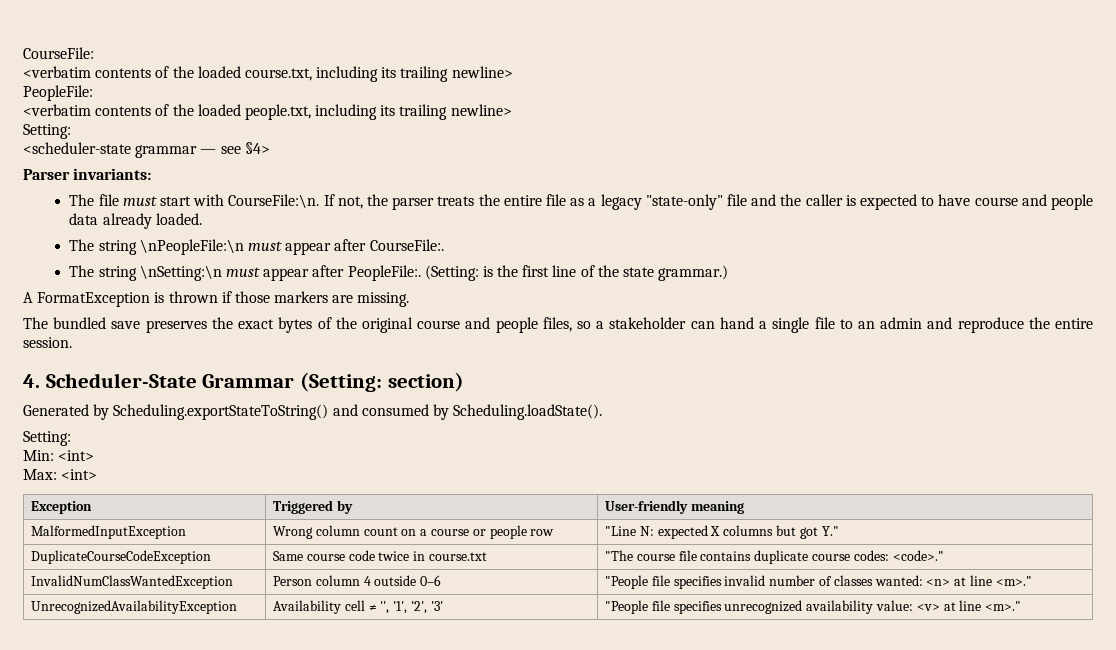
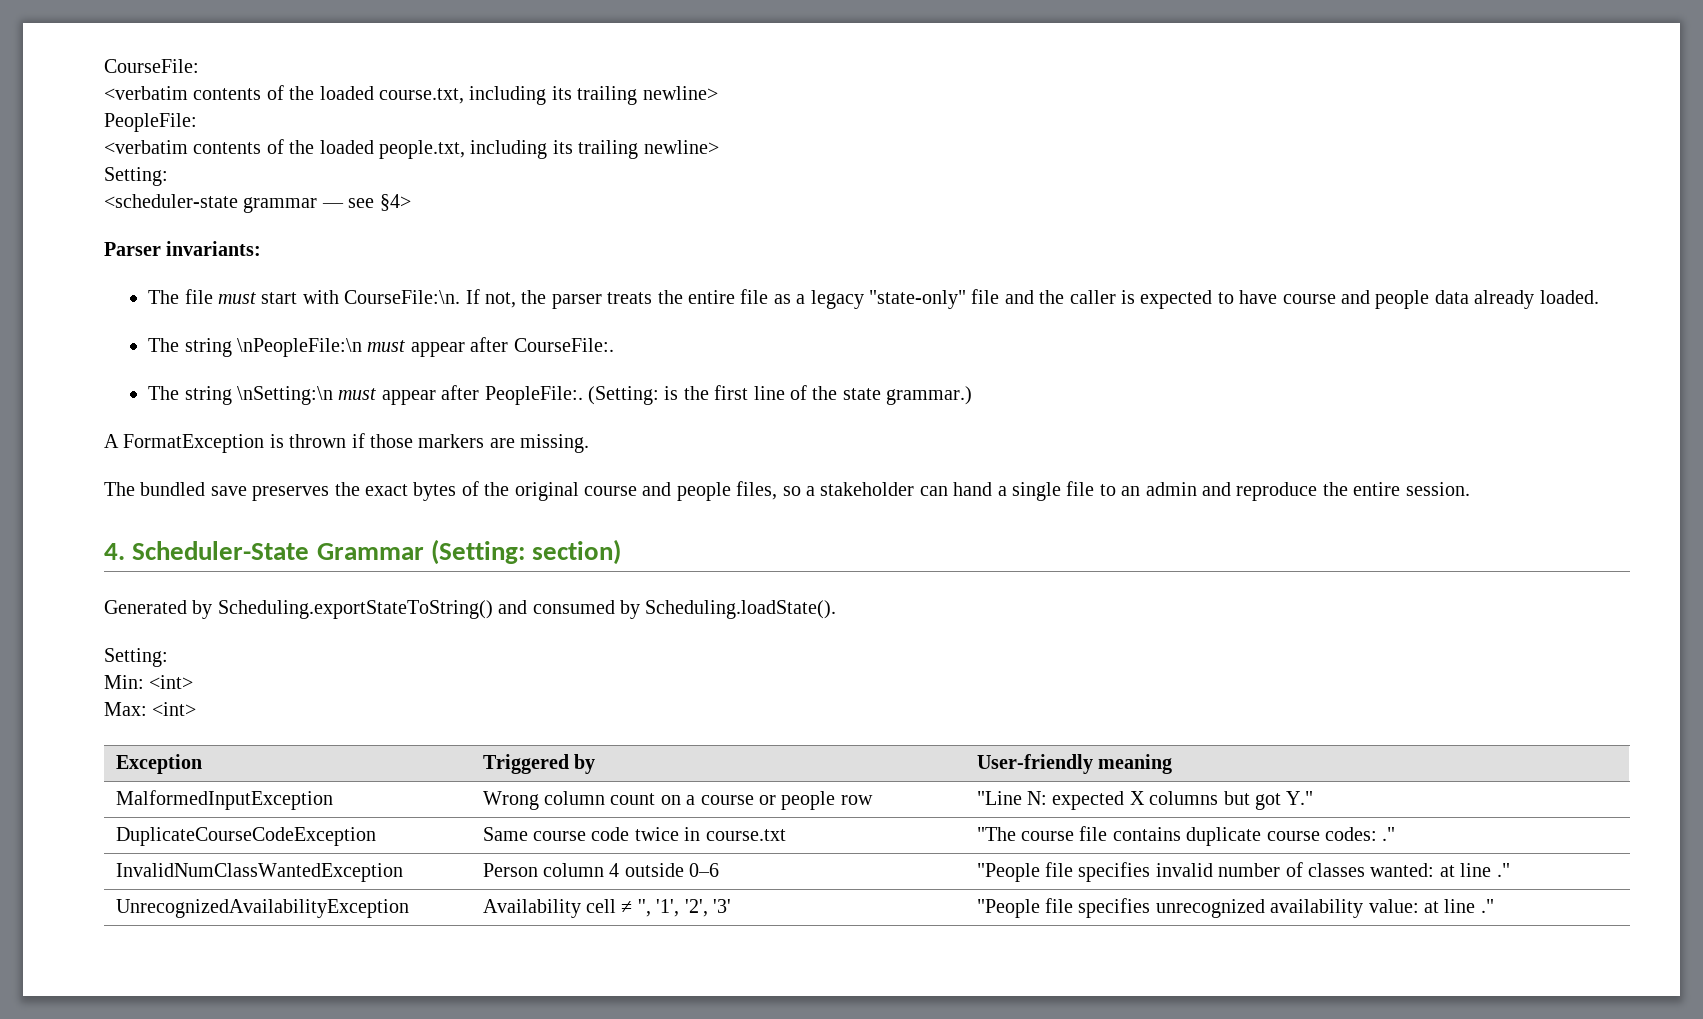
[892,550,944,561] <code>." -> [1382,827,1396,841] ."
[926,575,1032,586] <n> at line <m>." -> [1439,863,1510,877] at line ."
[916,600,1022,611] <v> at line <m>." -> [1424,899,1494,913] at line ."

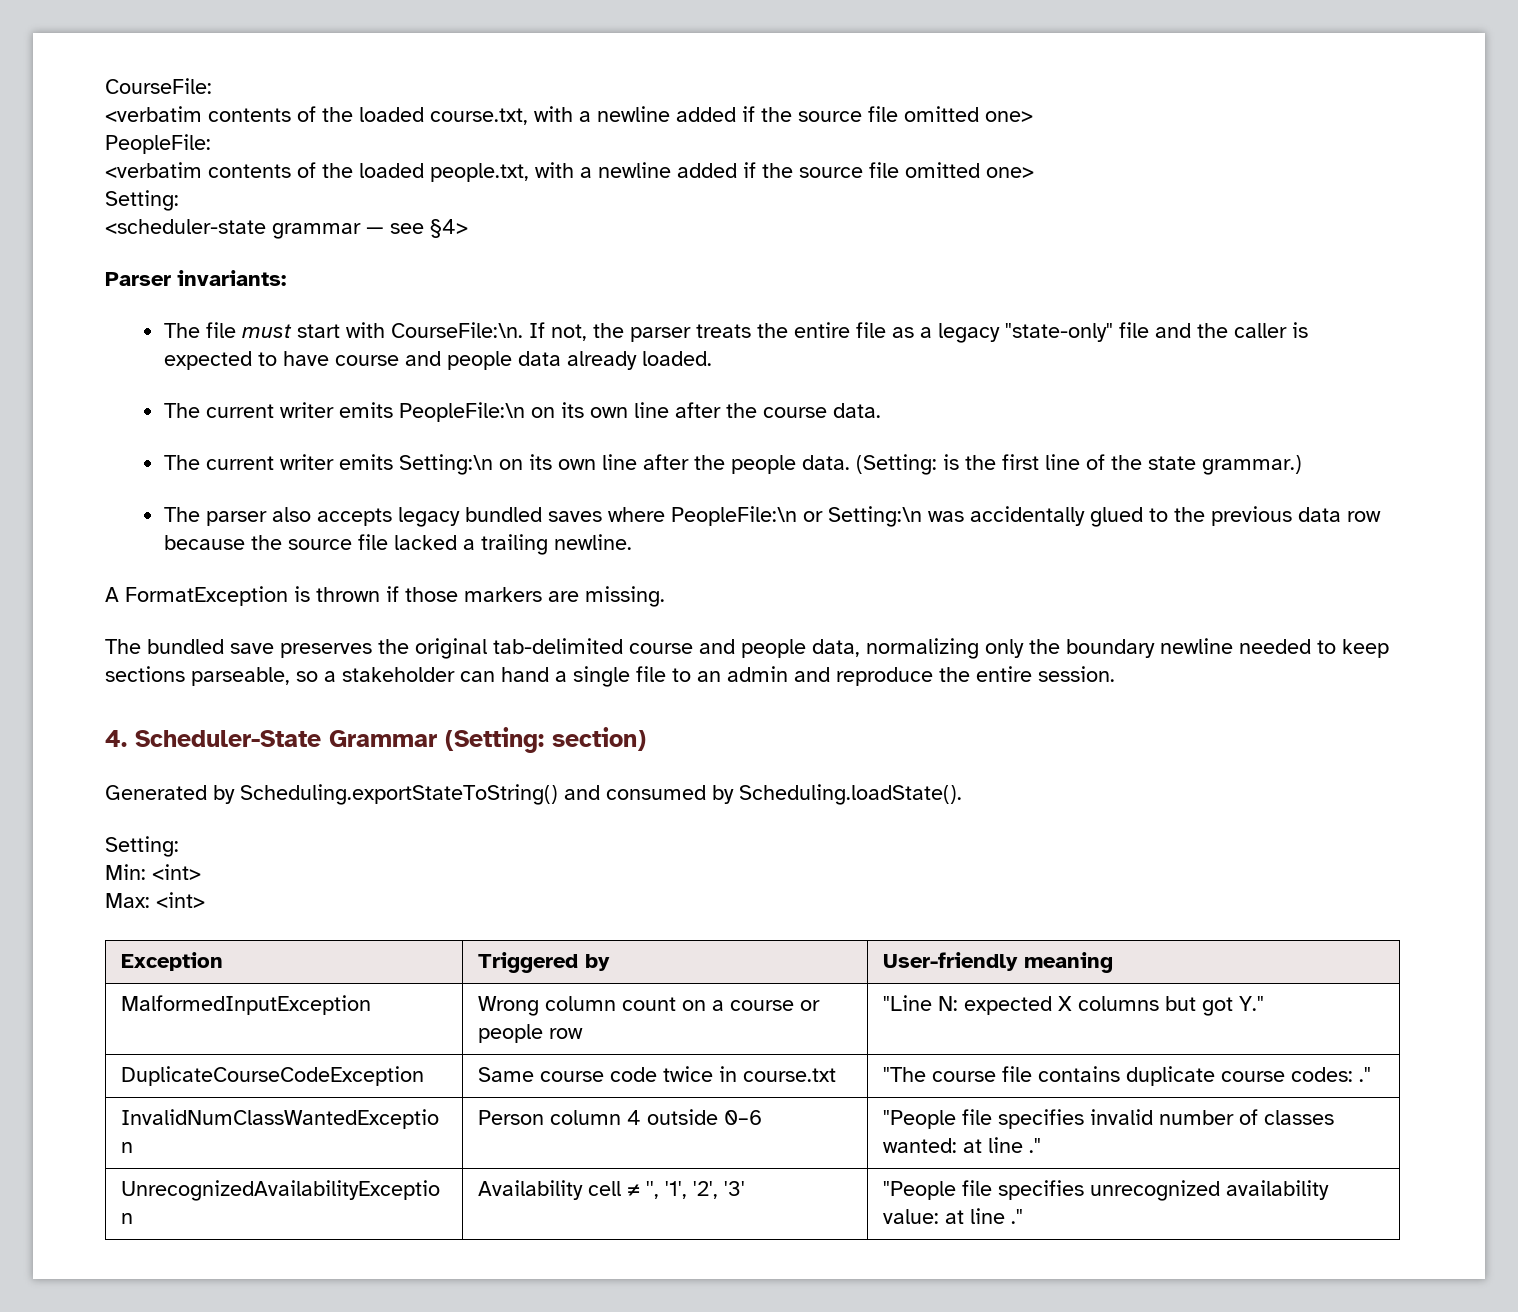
[469,86,718,105] including its trailing newline> -> [534,106,1033,122] with a newline added if the source file omitted one>
[470,140,719,159] including its trailing newline> -> [535,162,1034,178] with a newline added if the source file omitted one>
[184,337,614,357] [148,385,583,405] string \nPeopleFile:\n must appear after CourseFile:. // The string \nSetting:\n must appear after PeopleFile:. -> [206,402,882,422] [164,454,851,475] current writer emits PeopleFile:\n on its own line after the course data. // The current writer emits Setting:\n on its own line after the people data.
(973, 395) none -> [164,506,1382,527] [164,534,633,555] // The parser also accepts legacy bundled saves where PeopleFile:\n or Setting:\n was accidentally glued to the previous data row because the source file lacked a trailing newline.
[365,481,778,501] exact bytes of the original course and people files, -> [415,638,1389,659] [105,666,290,686] original tab-delimited course and people data, normalizing only the boundary newline needed to keep sections parseable,

